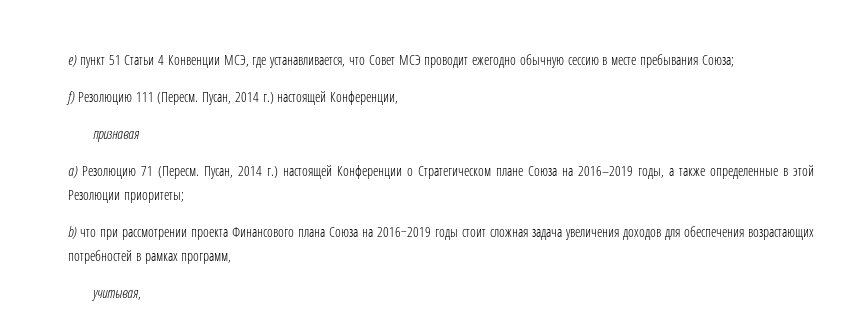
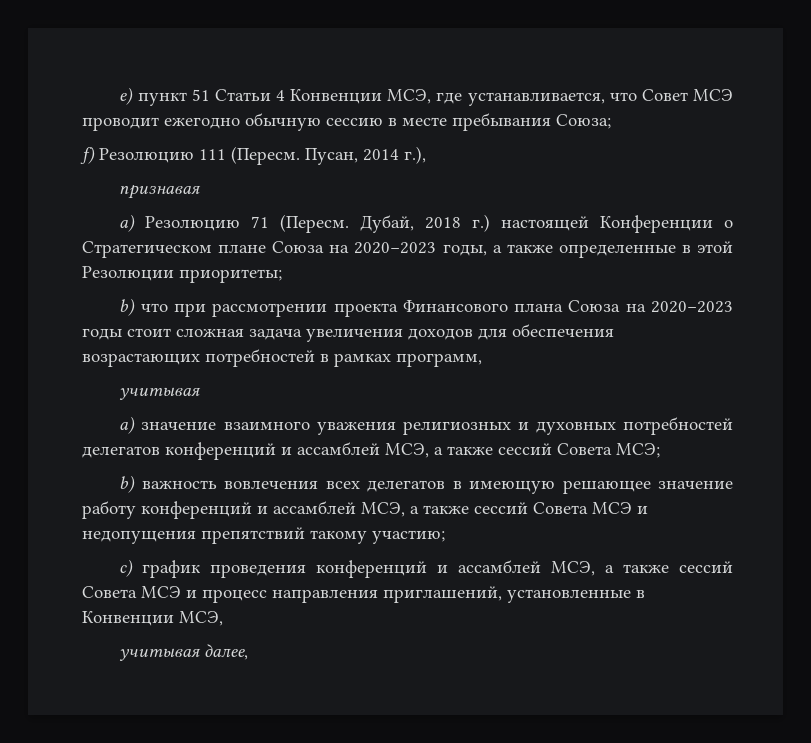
[262,91,399,105] г.) настоящей Конференции, -> [404,146,426,164] г.),
[204,166,262,179] Пусан, 2014 -> [360,215,462,233] Дубай, 2018
[578,166,633,176] 2016–2019 -> [354,242,437,254] 2020−2023
[377,227,431,237] 2016−2019 -> [651,301,733,313] 2020−2023
[90,290,141,301] учитывая, -> [118,387,201,400] [119,416,733,435] [82,442,660,460] [119,475,733,494] [82,501,648,519] [82,527,445,544] [119,559,734,578] [82,586,645,603] [82,611,223,626] [118,644,248,661] учитывая // a) значение взаимного уважения религиозных и духовных потребностей делегатов конференций и ассамблей МСЭ, а также сессий Совета МСЭ; // b) важность вовлечения всех делегатов в имеющую решающее значение работу конференций и ассамблей МСЭ, а также сессий Совета МСЭ и недопущения препятствий такому участию; // с) график проведения конференций и ассамблей МСЭ, а также сессий Совета МСЭ и процесс направления приглашений, установленные в Конвенции МСЭ, // учитывая далее,

